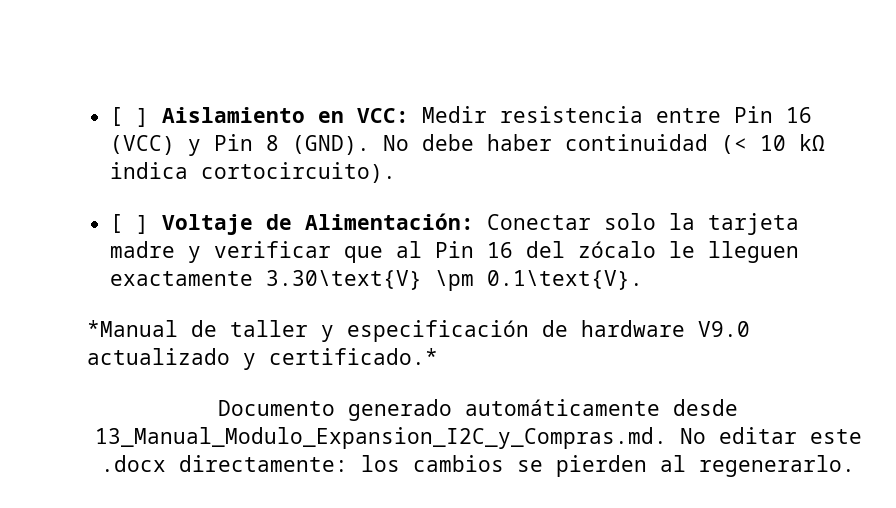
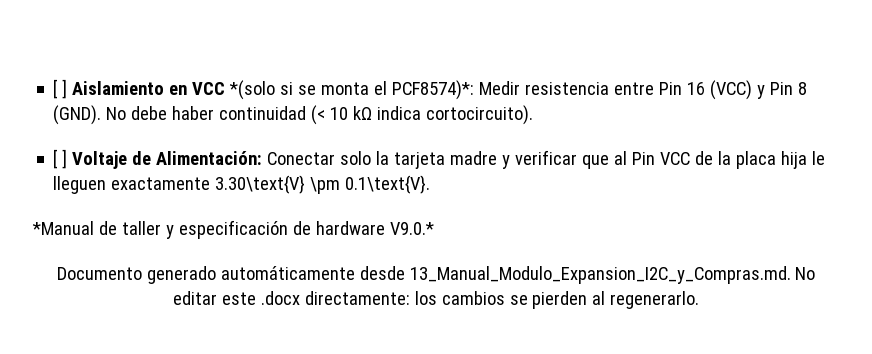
[357,108,410,123] VCC: -> [192,80,475,100] VCC *(solo si se monta el PCF8574)*:
[487,241,657,258] 16 del zócalo -> [660,151,808,169] VCC de la placa hija
[698,321,750,337] [87,348,438,370] V9.0 actualizado y certificado.* -> [389,222,434,235] V9.0.*

